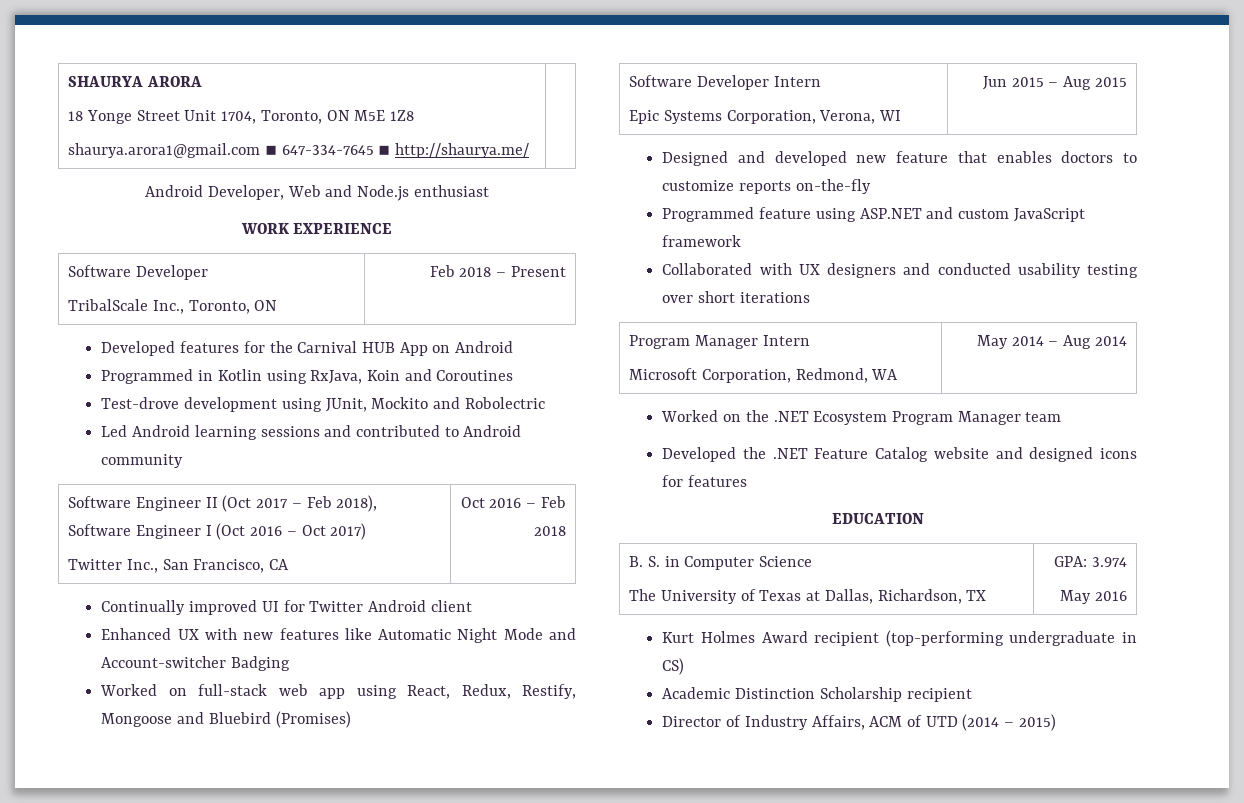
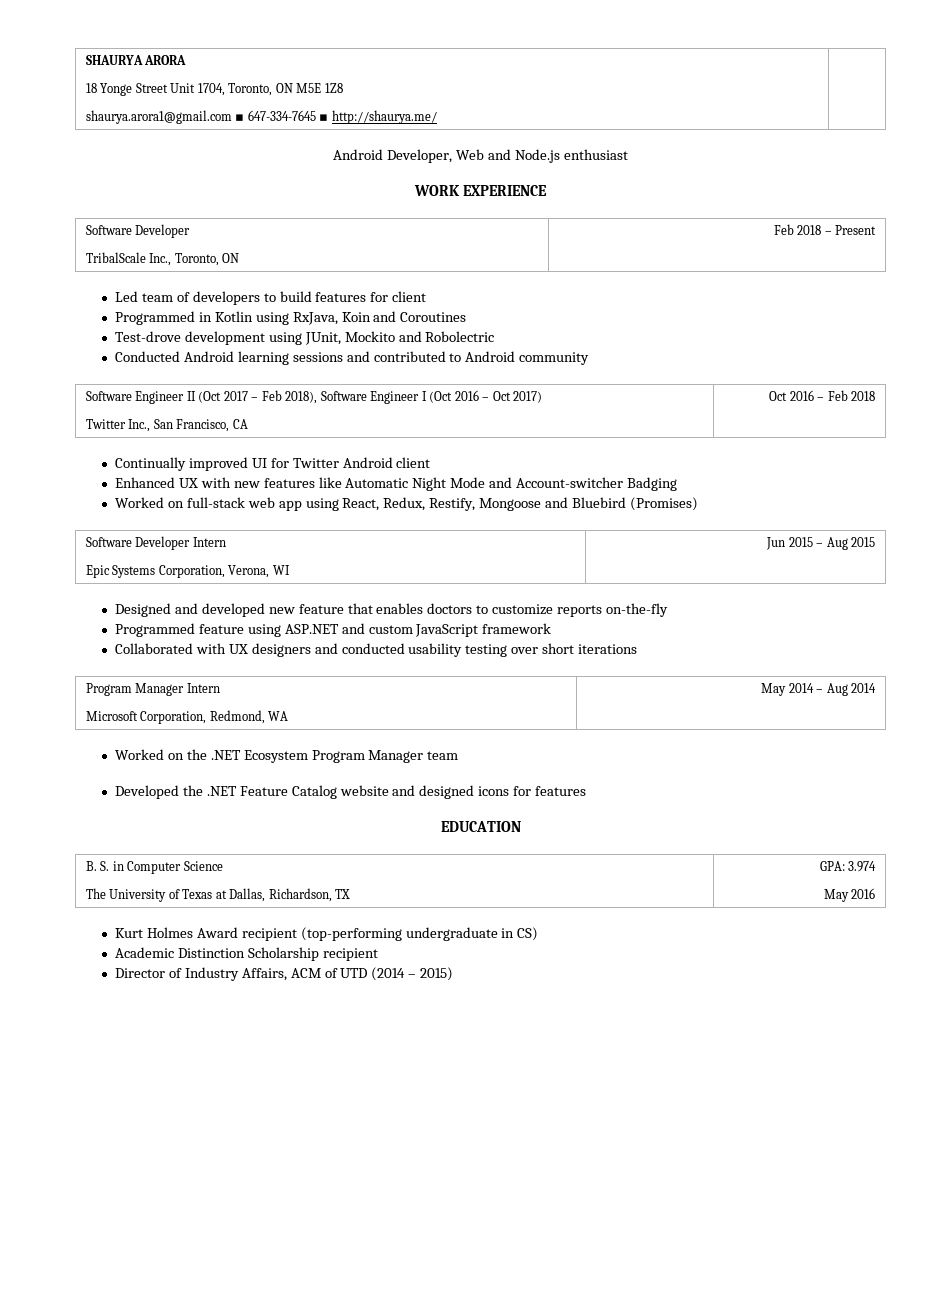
[101,341,514,356] Developed features for the Carnival HUB App on Android -> [114,291,427,305] Led team of developers to build features for client
[101,425,128,437] Led -> [114,351,180,362] Conducted

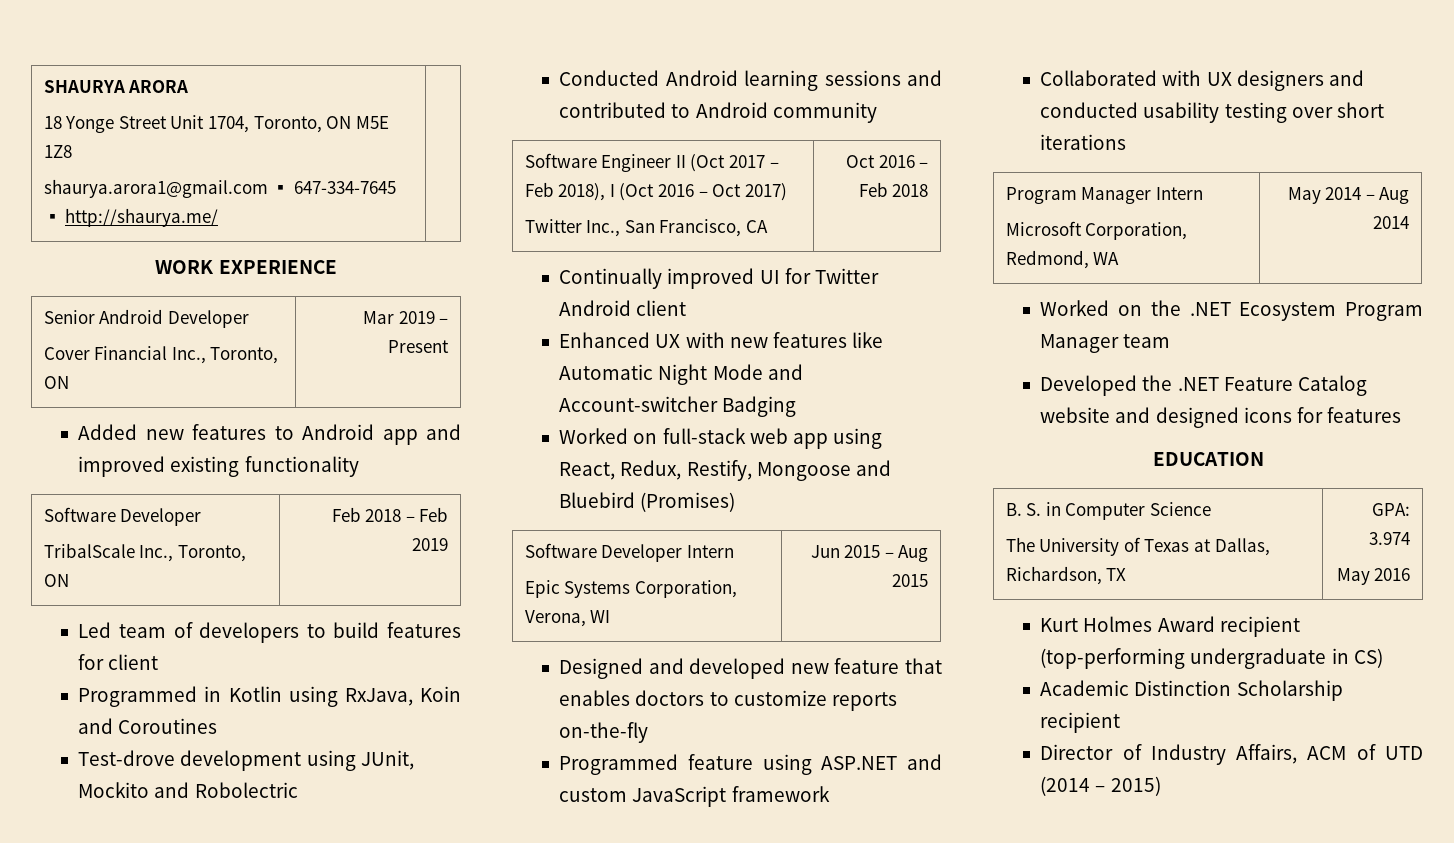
[333,149,628,163] [414,185,547,196] Android Developer, Web and Node.js enthusiast // WORK EXPERIENCE -> [155,260,337,274] [43,309,249,328] [43,346,279,364] [43,376,69,389] [363,311,449,324] [388,340,450,353] [78,424,462,445] [78,456,359,477] WORK EXPERIENCE // Senior Android Developer // Cover Financial Inc., Toronto, ON | Mar 2019 – Present // Added new features to Android app and improved existing functionality
[835,225,877,235] Present -> [419,507,449,522] [412,538,449,551] Feb 2019
[320,391,420,404] Software Engineer -> (606, 192) none

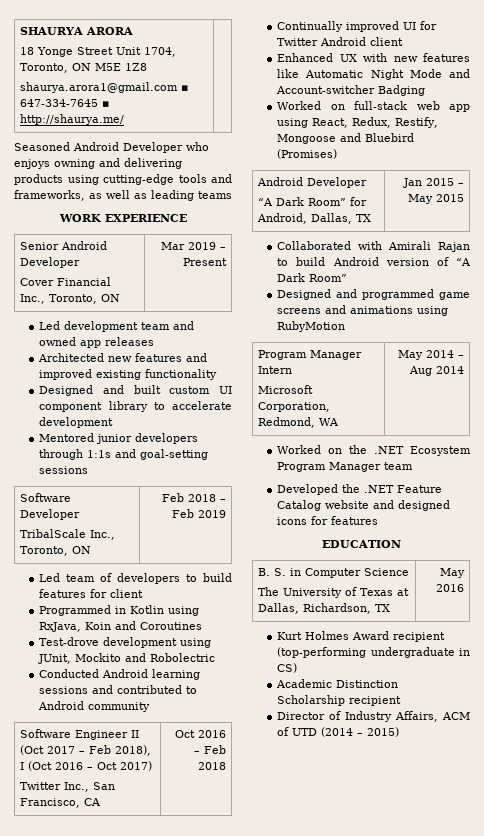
(219, 217) none -> [14,142,209,153] [14,158,182,169] [14,174,232,185] [14,190,232,201] // Seasoned Android Developer who enjoys owning and delivering products using cutting-edge tools and frameworks, as well as leading teams
[78,424,462,445] [78,456,359,477] Added new features to Android app and improved existing functionality -> [39,321,195,332] [39,337,155,348] [38,353,208,362] [39,369,218,380] [39,385,233,396] [39,401,232,412] [39,417,114,428] [39,433,199,444] [39,449,209,460] [39,466,89,474] Led development team and owned app releases // Architected new features and improved existing functionality // Designed and built custom UI component library to accelerate development // Mentored junior developers through 1:1s and goal-setting sessions
[524,543,734,562] [524,580,737,598] [524,610,611,627] [810,545,840,558] Software Developer Intern // Epic Systems Corporation, Verona, WI | Jun -> [257,177,368,188] [258,197,368,206] [257,213,372,224] [402,178,422,188] Android Developer // “A Dark Room” for Android, Dallas, TX | Jan
[898,545,929,562] Aug -> [407,194,433,204] May
[559,658,943,679] [559,690,897,711] [559,722,649,743] [559,754,942,775] [559,786,830,807] [1040,70,1364,91] [1040,102,1384,123] [1040,134,1127,150] Designed and developed new feature that enables doctors to customize reports on-the-fly // Programmed feature using ASP.NET and custom JavaScript framework // Collaborated with UX designers and conducted usability testing over short iterations -> [277,241,470,252] [277,257,472,266] [277,273,348,282] [277,289,470,300] [277,305,449,316] [277,321,346,332] Collaborated with Amirali Rajan to build Android version of “A Dark Room” // Designed and programmed game screens and animations using RubyMotion
[1372,503,1411,516] [1369,532,1411,545] GPA: 3.974 // -> (391, 608) none

